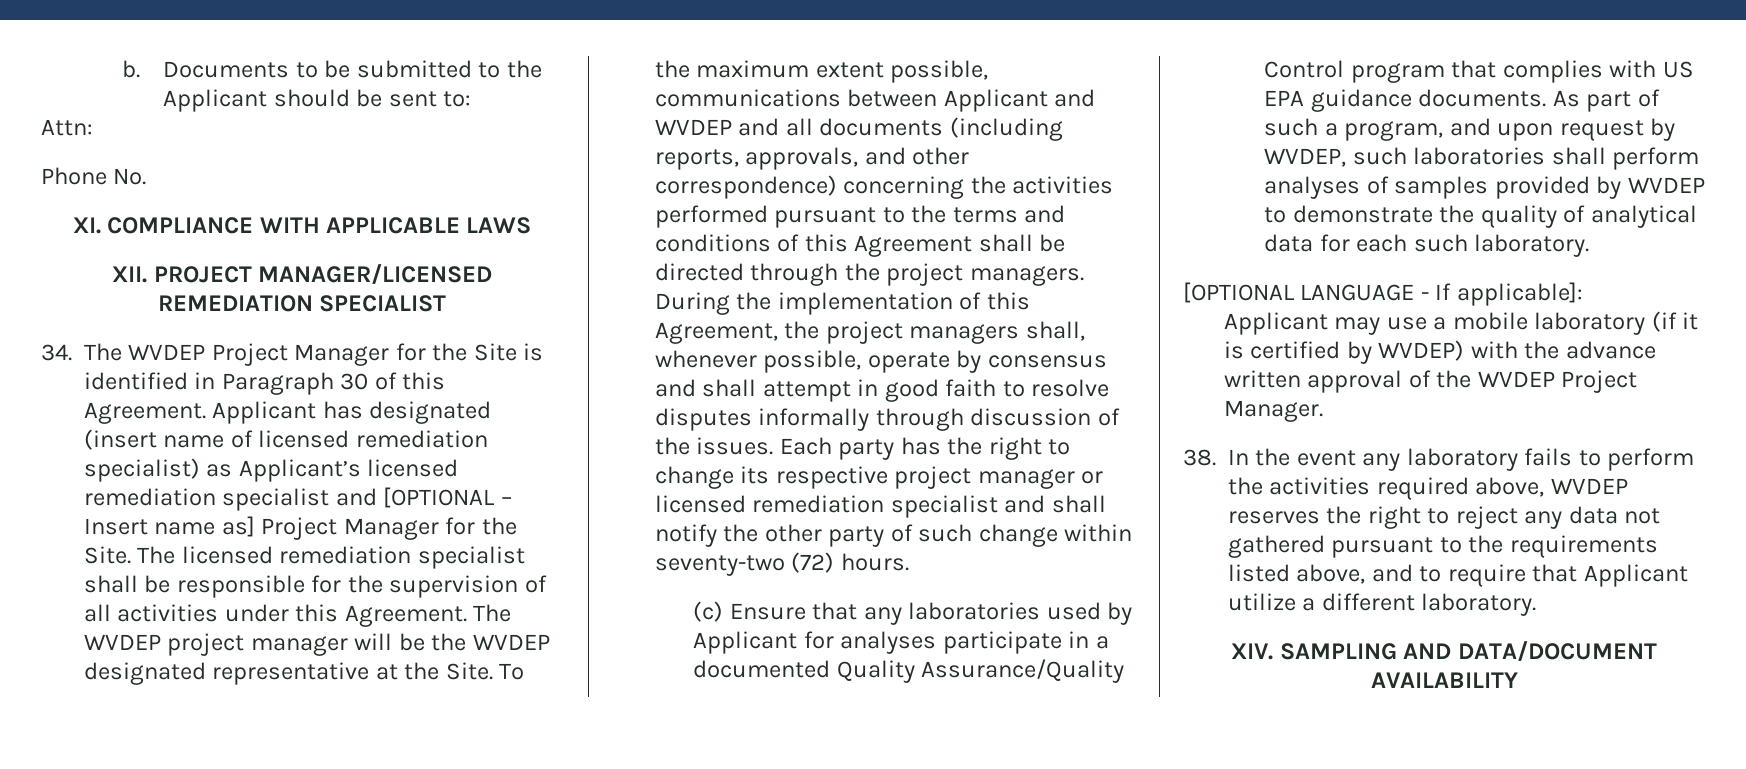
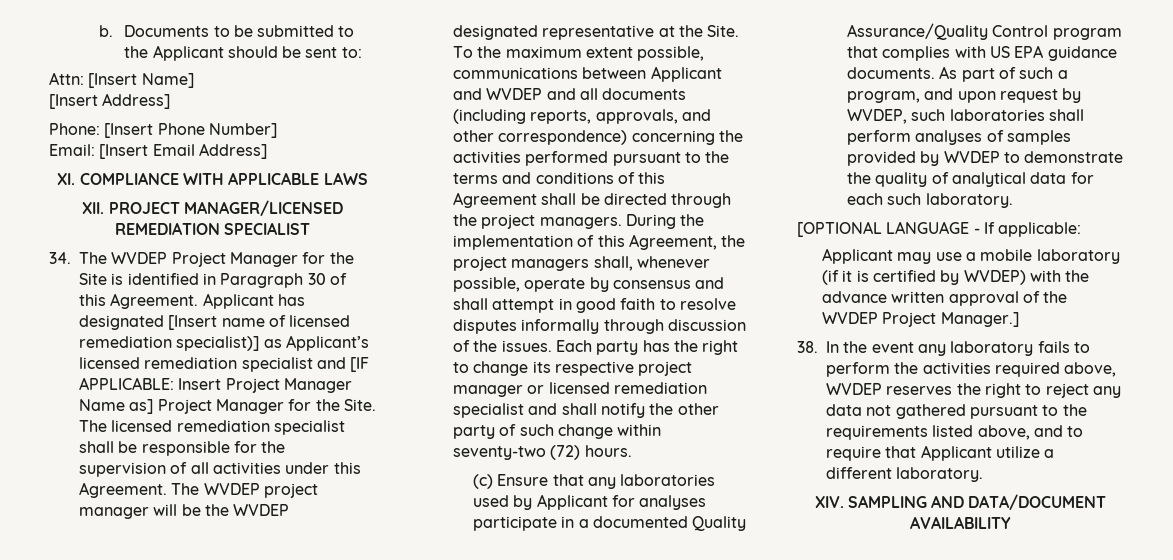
[41,167,147,185] // Phone No. -> [88,73,194,88] [49,93,171,109] [49,123,277,138] [49,143,267,159] [Insert Name] // [Insert Address] // Phone: [Insert Phone Number] // Email: [Insert Email Address]
[84,429,157,450] (insert -> [168,315,218,330] [Insert
[84,458,200,482] specialist) -> [176,336,260,351] specialist)]
[383,487,512,508] [84,518,216,535] [OPTIONAL – Insert name -> [350,357,370,372] [79,377,352,393] [79,399,125,411] [IF APPLICABLE: Insert Project Manager Name
[1456,282,1583,306] applicable]: -> [998,222,1082,237] applicable:
[1223,400,1323,422] Manager. -> [940,312,1019,327] Manager.]

